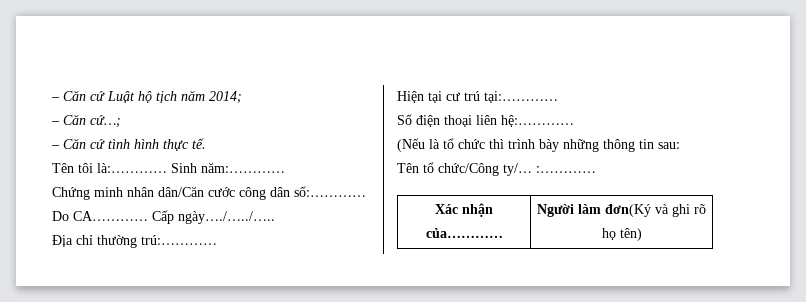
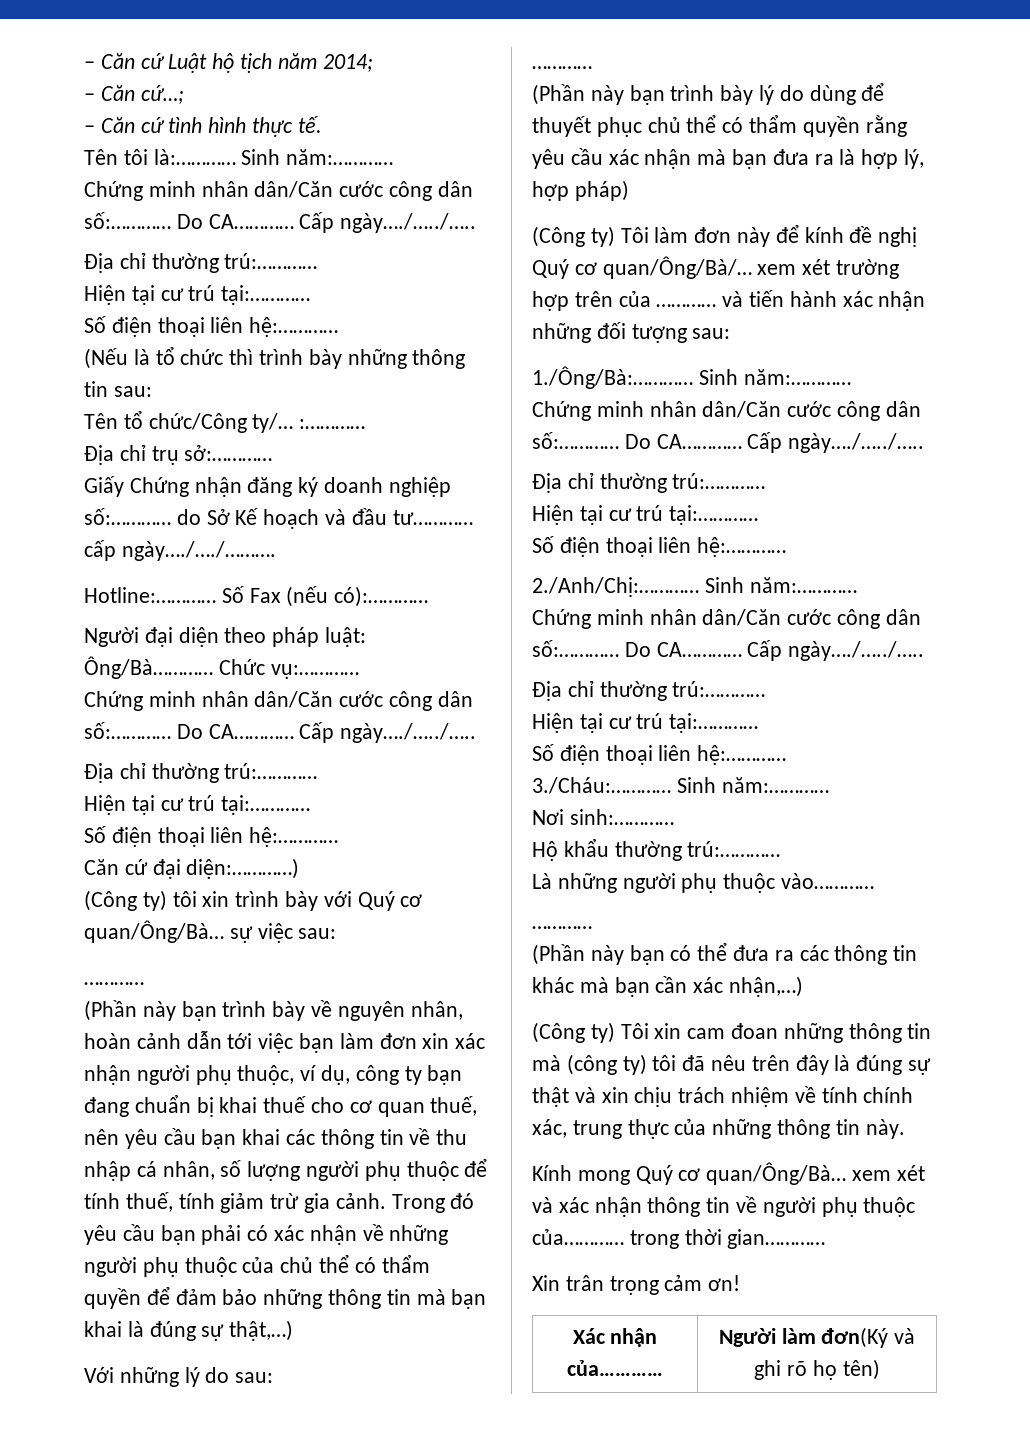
(596, 169) none -> [84,445,273,465] [84,476,451,497] [84,508,473,529] [84,540,276,561] [84,586,429,607] [84,627,367,647] [84,656,359,679] [84,691,473,711] [84,722,477,743] [84,763,318,783] [84,795,311,815] [84,826,339,847] [84,858,300,879] [84,890,423,911] [84,920,337,943] [84,982,144,985] [84,1000,463,1021] [84,1031,486,1053] [84,1065,463,1085] [84,1095,478,1117] [84,1128,468,1149] [84,1159,488,1181] [84,1192,475,1213] [84,1224,449,1245] [84,1255,430,1277] [84,1287,487,1309] [84,1320,294,1341] [84,1367,274,1387] [532,66,592,69] [532,83,885,105] [532,115,907,137] [532,148,925,169] [532,180,629,201] [532,225,918,247] [532,256,900,279] [532,290,926,311] [532,322,731,343] [532,366,851,389] [532,401,921,421] [532,432,925,453] [532,473,766,493] [532,505,759,525] [532,536,787,557] [532,577,857,597] [532,609,921,629] [532,640,925,661] [532,681,766,701] [532,713,759,733] [532,744,787,765] [532,777,829,794] [532,809,674,825] [532,839,781,861] [532,873,875,893] [532,926,592,929] [532,943,918,965] [532,976,804,997] [532,1022,932,1043] [532,1054,932,1075] [532,1086,914,1107] [532,1119,905,1139] [532,1162,925,1185] [532,1196,916,1217] [532,1229,826,1249] [532,1275,741,1295] // Địa chỉ trụ sở:………… // Giấy Chứng nhận đăng ký doanh nghiệp số:………… do Sở Kế hoạch và đầu tư………… cấp ngày…./…./………. // Hotline:………… Số Fax (nếu có):………… // Người đại diện theo pháp luật: Ông/Bà………… Chức vụ:………… // Chứng minh nhân dân/Căn cước công dân số:………… Do CA………… Cấp ngày…./…../….. // Địa chỉ thường trú:………… // Hiện tại cư trú tại:………… // Số điện thoại liên hệ:………… // Căn cứ đại diện:…………) // (Công ty) tôi xin trình bày với Quý cơ quan/Ông/Bà… sự việc sau: // ………… // (Phần này bạn trình bày về nguyên nhân, hoàn cảnh dẫn tới việc bạn làm đơn xin xác nhận người phụ thuộc, ví dụ, công ty bạn đang chuẩn bị khai thuế cho cơ quan thuế, nên yêu cầu bạn khai các thông tin về thu nhập cá nhân, số lượng người phụ thuộc để tính thuế, tính giảm trừ gia cảnh. Trong đó yêu cầu bạn phải có xác nhận về những người phụ thuộc của chủ thể có thẩm quyền để đảm bảo những thông tin mà bạn khai là đúng sự thật,…) // Với những lý do sau: // ………… // (Phần này bạn trình bày lý do dùng để thuyết phục chủ thể có thẩm quyền rằng yêu cầu xác nhận mà bạn đưa ra là hợp lý, hợp pháp) // (Công ty) Tôi làm đơn này để kính đề nghị Quý cơ quan/Ông/Bà/… xem xét trường hợp trên của ………… và tiến hành xác nhận những đối tượng sau: // 1./Ông/Bà:………… Sinh năm:………… // Chứng minh nhân dân/Căn cước công dân số:………… Do CA………… Cấp ngày…./…../….. // Địa chỉ thường trú:………… // Hiện tại cư trú tại:………… // Số điện thoại liên hệ:………… // 2./Anh/Chị:………… Sinh năm:………… // Chứng minh nhân dân/Căn cước công dân số:………… Do CA………… Cấp ngày…./…../….. // Địa chỉ thường trú:………… // Hiện tại cư trú tại:………… // Số điện thoại liên hệ:………… // 3./Cháu:………… Sinh năm:………… // Nơi sinh:………… // Hộ khẩu thường trú:………… // Là những người phụ thuộc vào………… // ………… // (Phần này bạn có thể đưa ra các thông tin khác mà bạn cần xác nhận,…) // (Công ty) Tôi xin cam đoan những thông tin mà (công ty) tôi đã nêu trên đây là đúng sự thật và xin chịu trách nhiệm về tính chính xác, trung thực của những thông tin này. // Kính mong Quý cơ quan/Ông/Bà… xem xét và xác nhận thông tin về người phụ thuộc của………… trong thời gian………… // Xin trân trọng cảm ơn!

